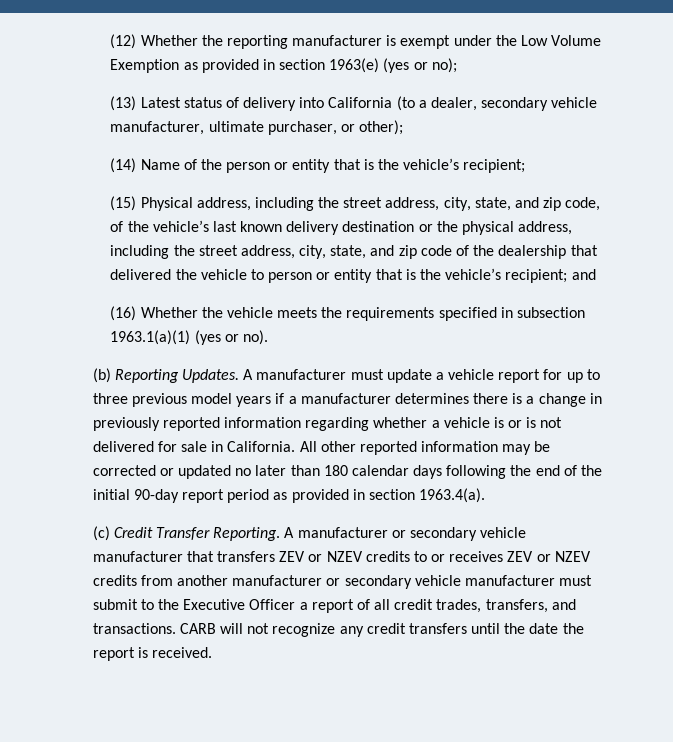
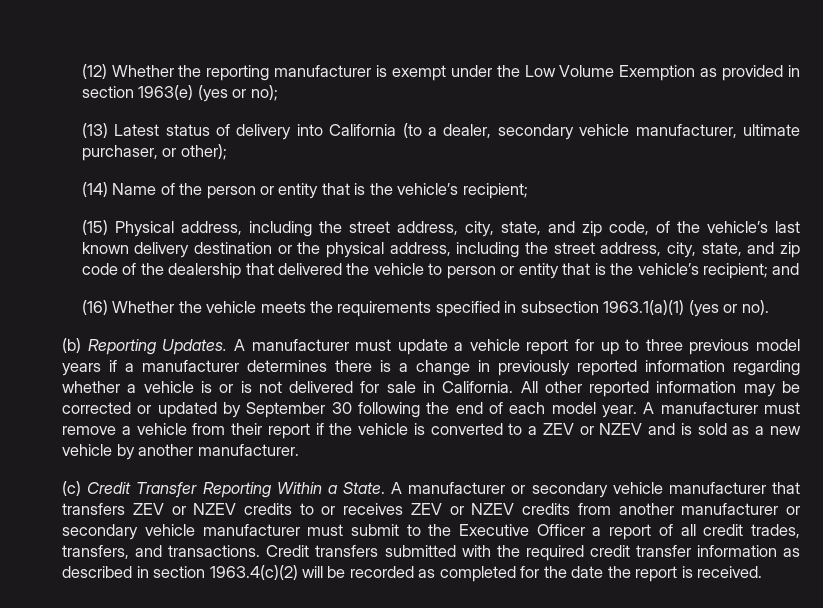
[235,465,602,479] [92,488,486,503] no later than 180 calendar days following the end of the initial 90-day report period as provided in section 1963.4(a). -> [223,402,801,418] [62,423,802,439] [62,444,299,460] by September 30 following the end of each model year. A manufacturer must remove a vehicle from their report if the vehicle is converted to a ZEV or NZEV and is sold as a new vehicle by another manufacturer.
[213,527,281,541] Reporting. -> [202,482,385,498] Reporting Within a State.
[179,623,501,637] CARB will not recognize any credit transfers until -> [266,545,800,561] [62,565,540,582] Credit transfers submitted with the required credit transfer information as described in section 1963.4(c)(2) will be recorded as completed for

